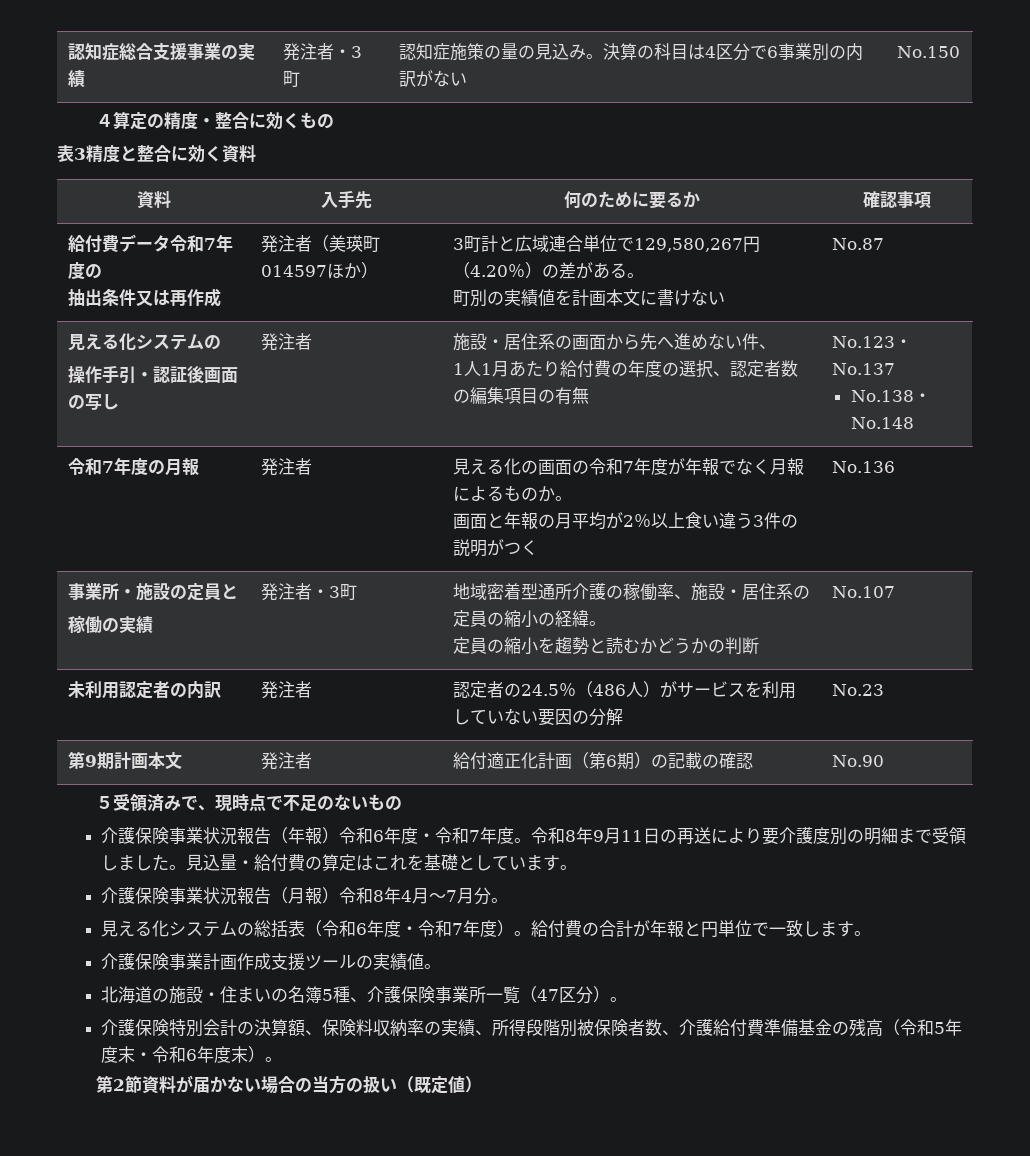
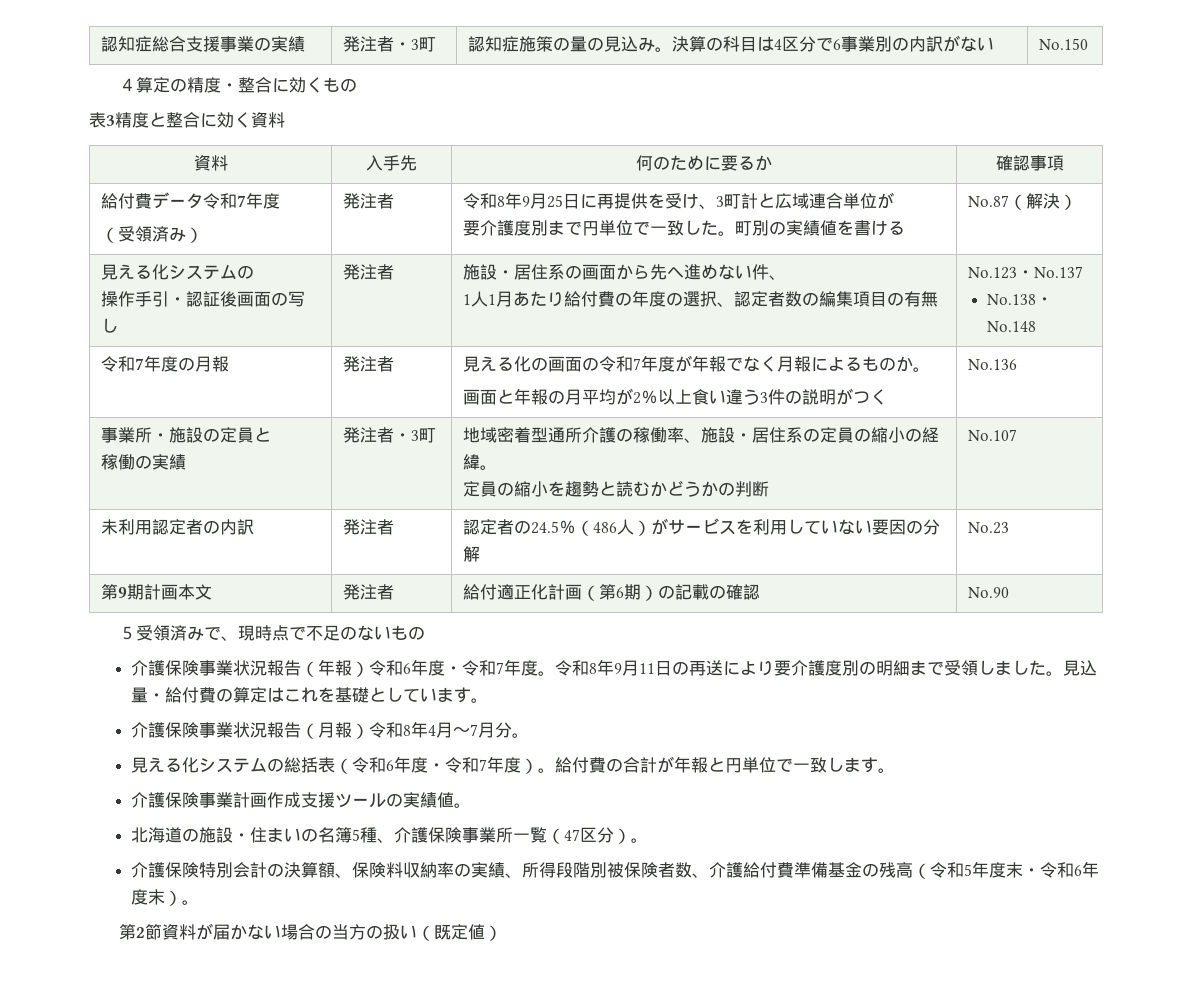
[84,264,102,279] [67,288,221,307] [260,235,380,253] [260,262,378,279] の // 抽出条件又は再作成 | 発注者（美瑛町014597ほか） | -> [101,226,204,243] [343,193,395,209] [463,192,717,209] // （受領済み） | 発注者 | 令和8年9月25日に再提供を受け、
[616,236,760,253] [452,262,644,279] で129,580,267円（4.20％）の差がある。 // -> [877,192,895,209] [463,220,736,236] が // 要介護度別まで円単位で一致した。
[571,289,725,306] 計画本文に書けない -> [854,220,906,236] 書ける
(884, 244) none -> [1009,193,1078,210] （解決）

